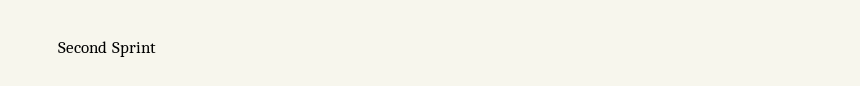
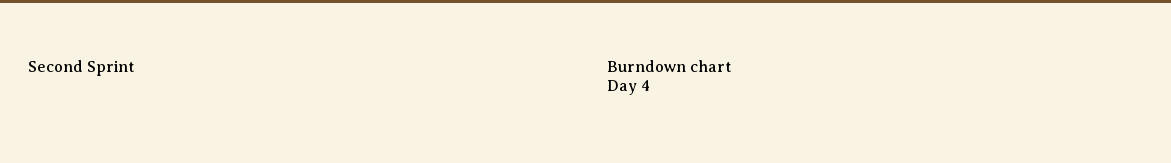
(156, 49) none -> [607,60,733,72] [607,80,651,95] // Burndown chart // Day 4

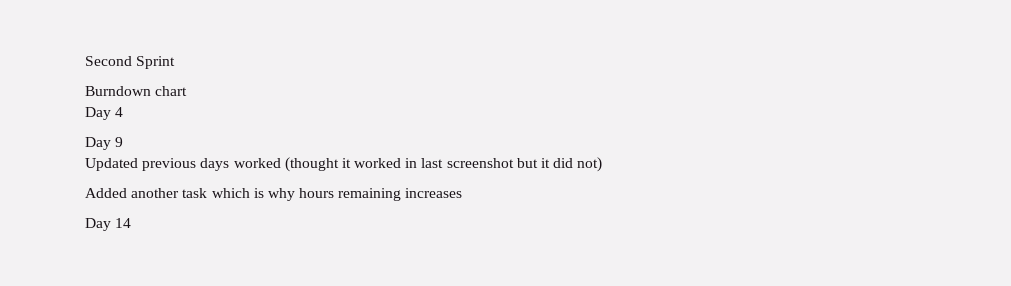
(651, 85) none -> [85,137,124,150] [85,157,603,172] [85,188,463,201] [85,218,132,231] // Day 9 // Updated previous days worked (thought it worked in last screenshot but it did not) // Added another task which is why hours remaining increases // Day 14

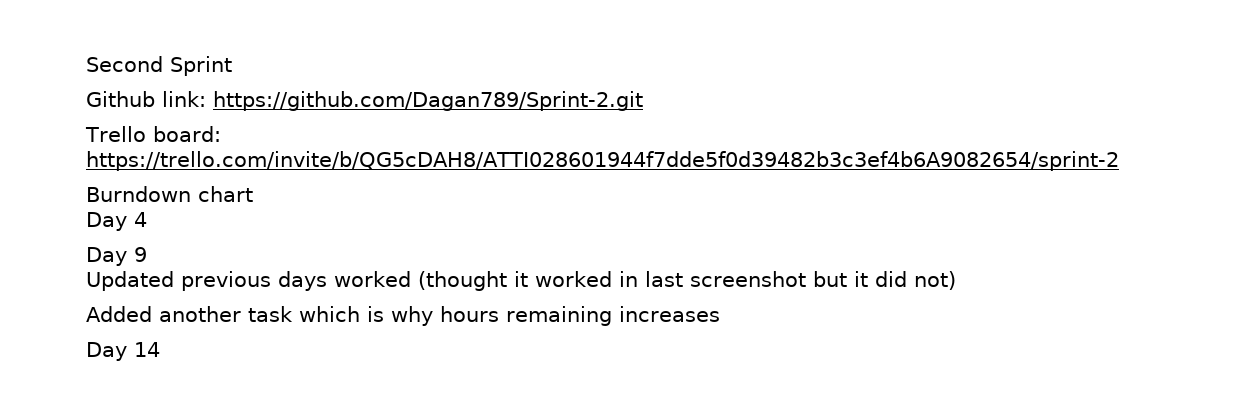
(176, 62) none -> [86,91,643,111] [85,126,221,142] [86,151,1119,171] // Github link: https://github.com/Dagan789/Sprint-2.git // Trello board: https://trello.com/invite/b/QG5cDAH8/ATTI028601944f7dde5f0d39482b3c3ef4b6A9082654/sprint-2

